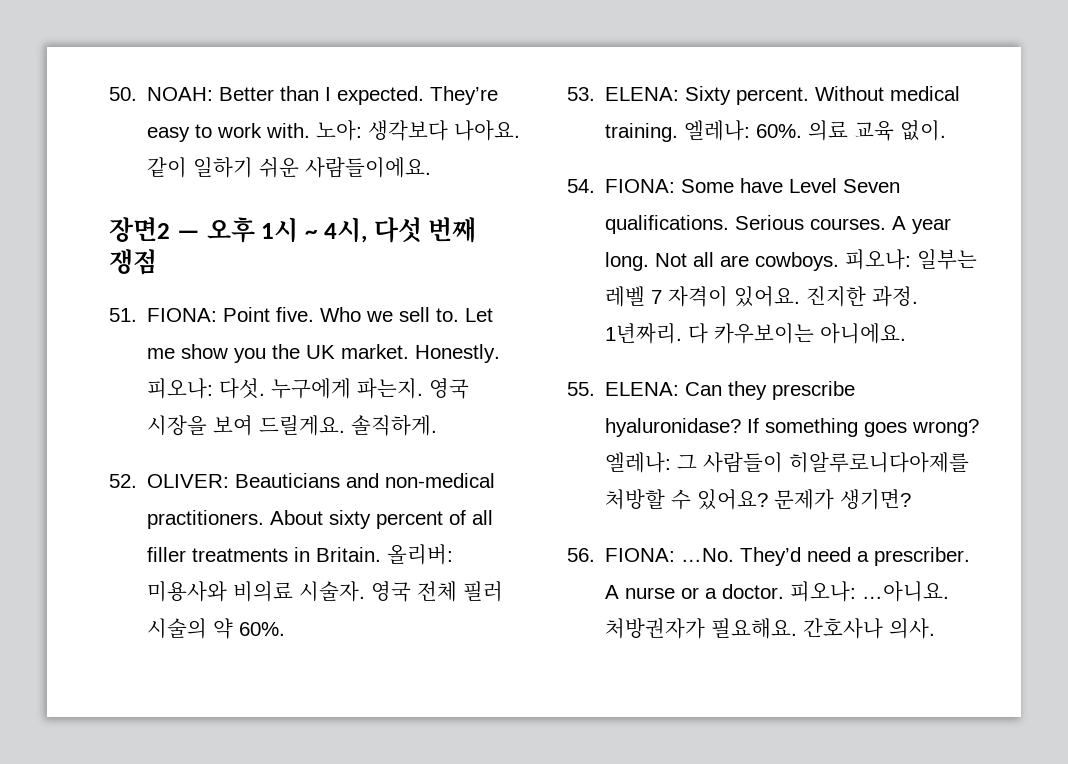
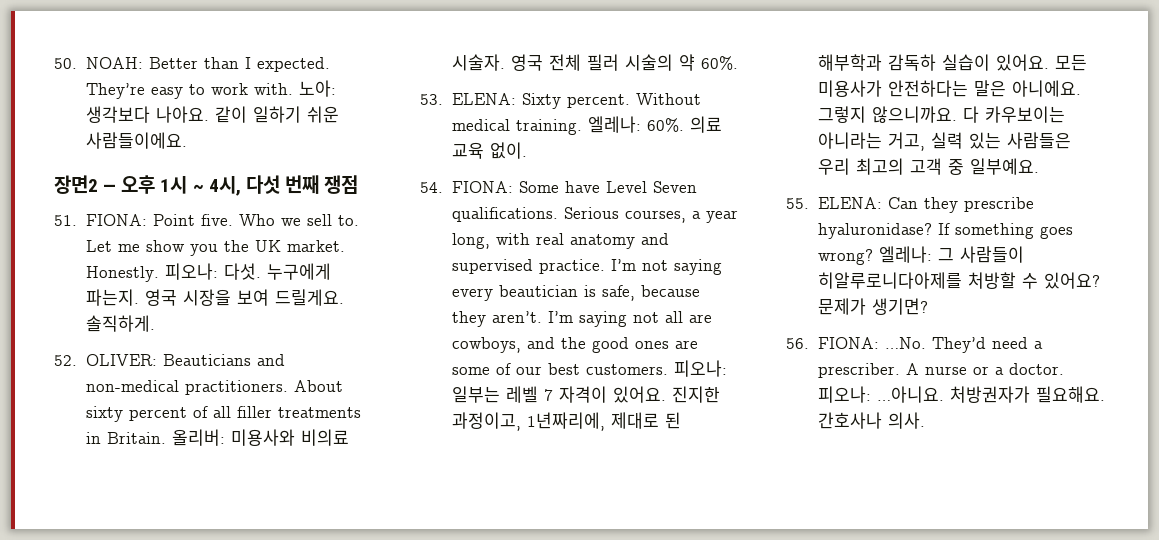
[810,216,952,234] [605,252,840,271] courses. A year long. Not all are cowboys. -> [624,210,738,223] [451,233,669,249] [451,259,722,275] [451,285,700,301] [451,311,712,327] [451,337,698,353] [451,363,668,375] courses, a year long, with real anatomy and supervised practice. I’m not saying every beautician is safe, because they aren’t. I’m saying not all are cowboys, and the good ones are some of our best customers.
[872,286,919,307] [605,323,907,344] 과정. 1년짜리. 다 카우보이는 아니에요. -> [451,412,681,431] [817,54,1087,71] [817,80,1081,97] [817,106,1065,123] [817,132,1071,151] [817,158,1039,175] 과정이고, 1년짜리에, 제대로 된 해부학과 감독하 실습이 있어요. 모든 미용사가 안전하다는 말은 아니에요. 그렇지 않으니까요. 다 카우보이는 아니라는 거고, 실력 있는 사람들은 우리 최고의 고객 중 일부예요.

